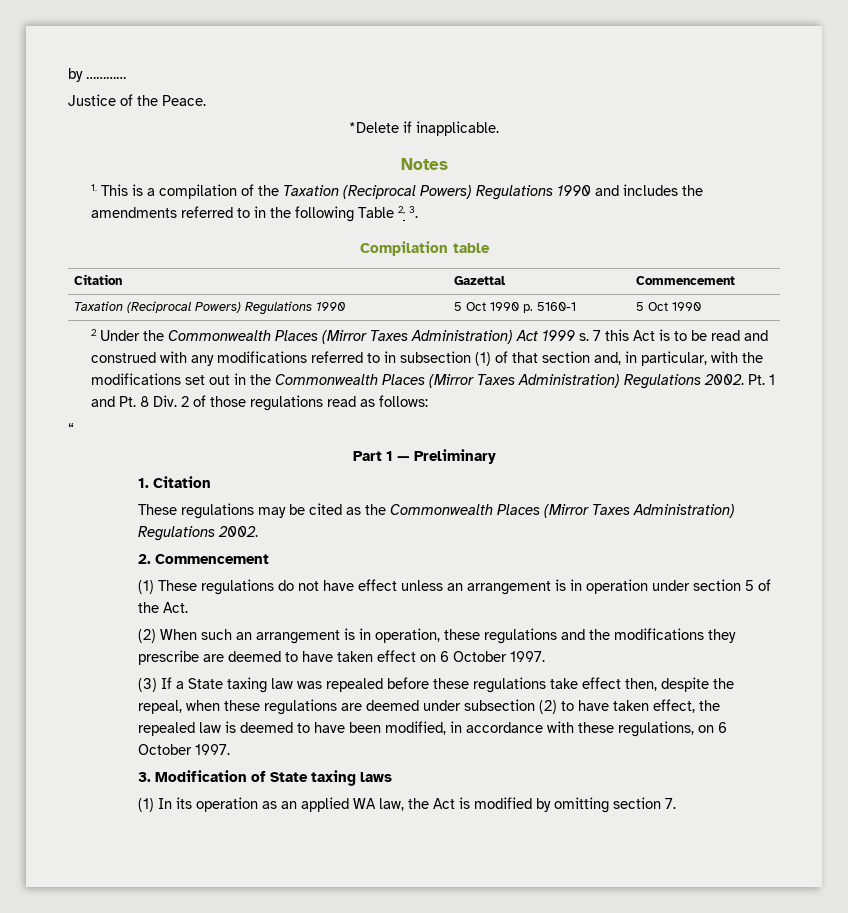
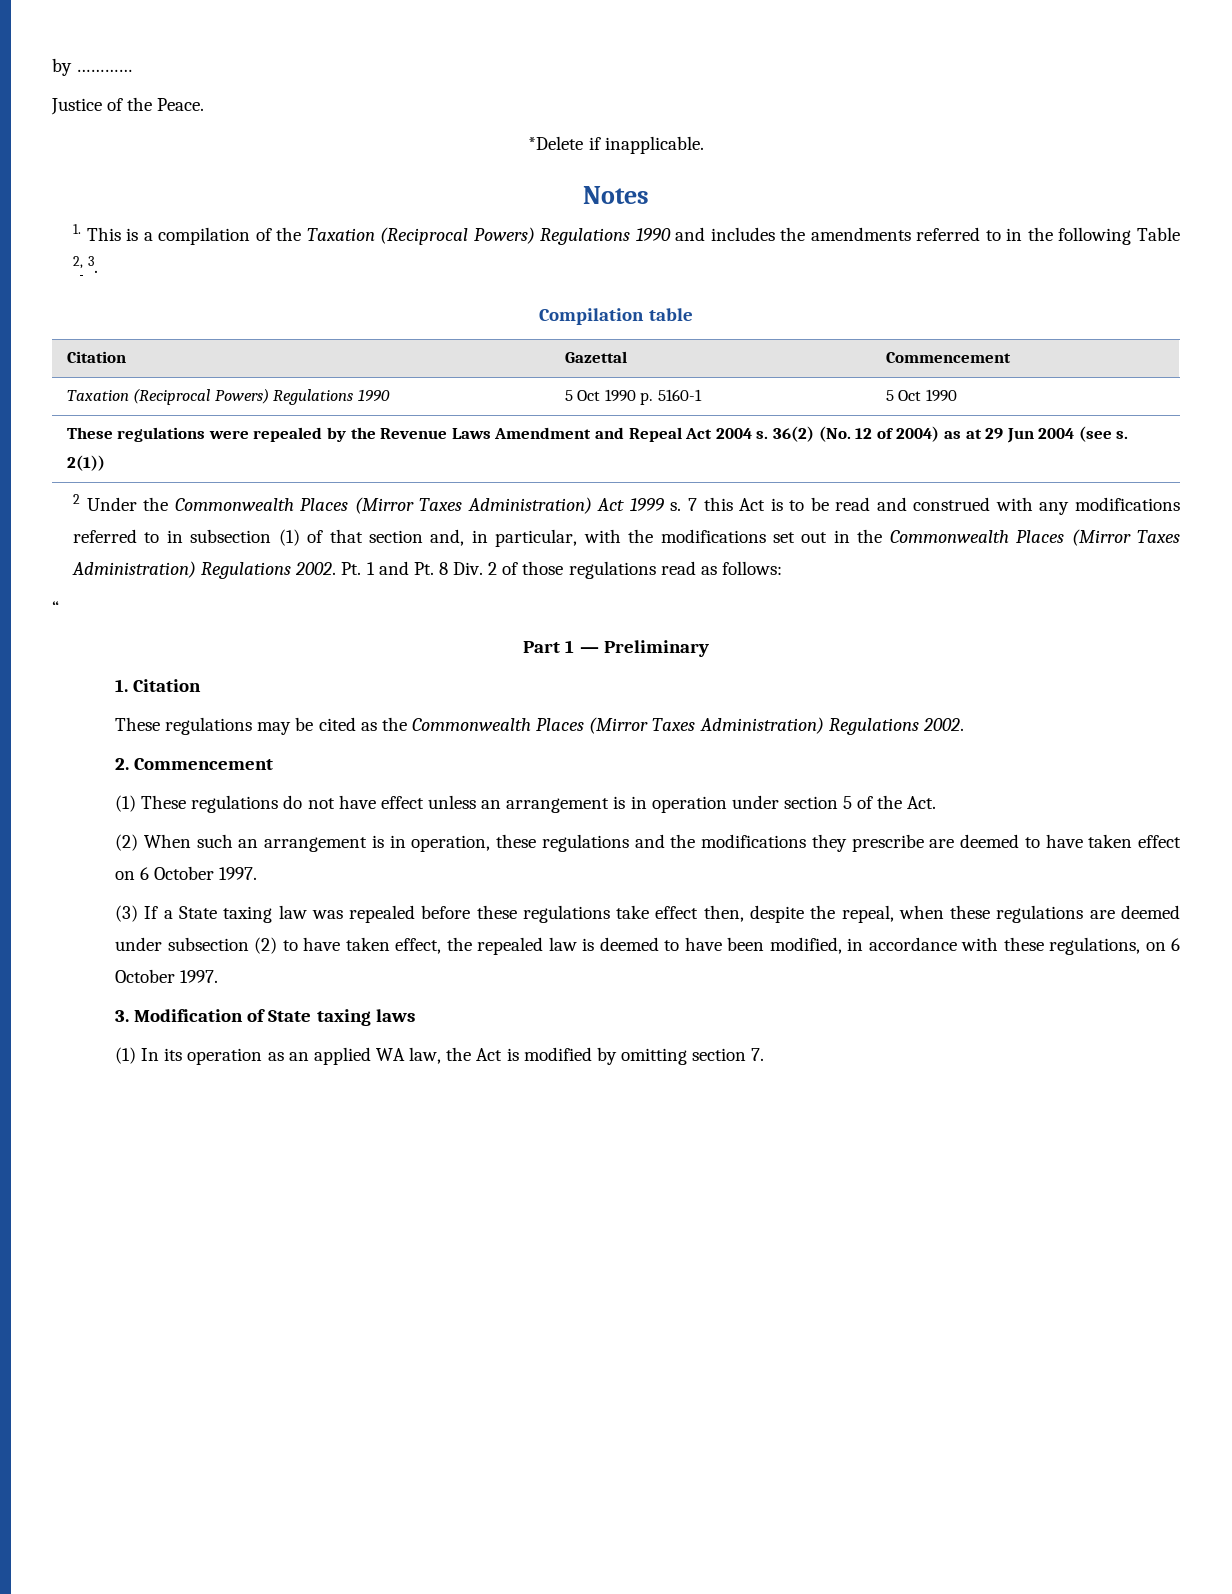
(702, 306) none -> [66,426,1129,443] [66,455,105,471] // These regulations were repealed by the Revenue Laws Amendment and Repeal Act 2004 s. 36(2) (No. 12 of 2004) as at 29 Jun 2004 (see s. 2(1))

